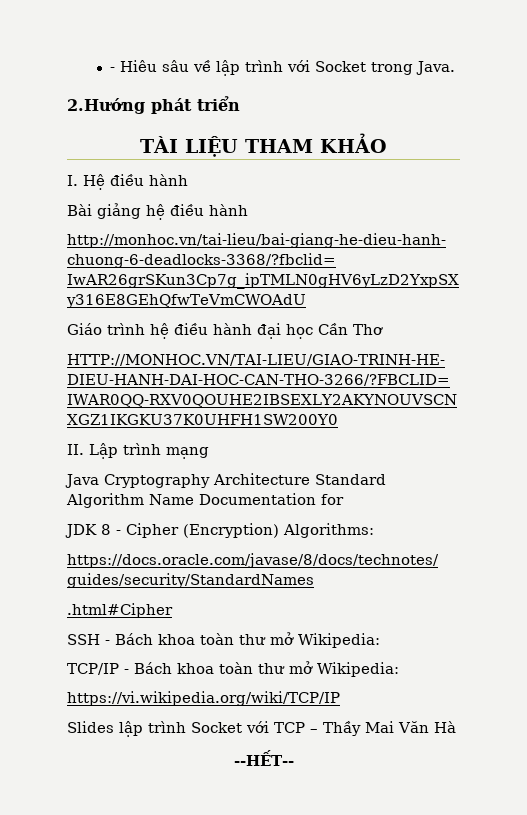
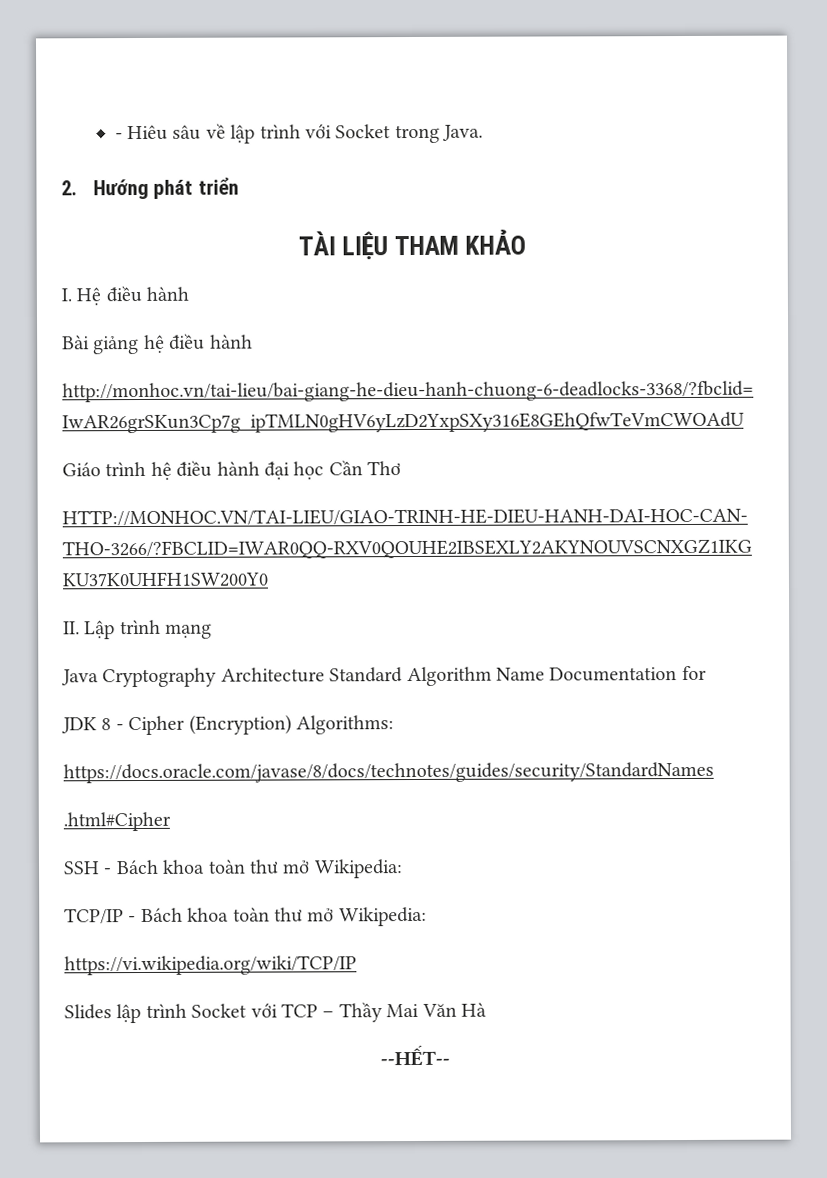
[67,98,145,114] 2.Hướng -> [61,178,149,200] 2. Hướng

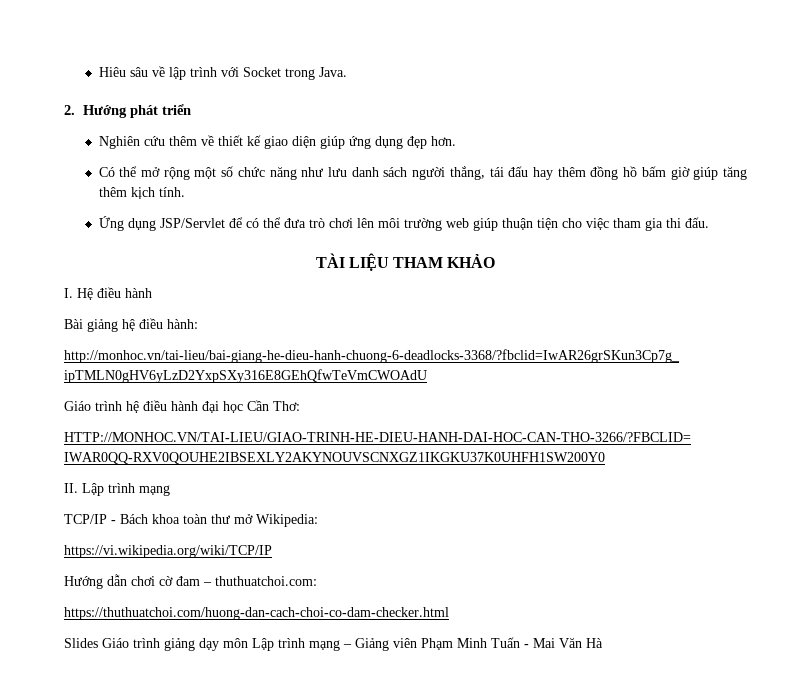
[114,133,123,140] - -> (98, 72) none
(239, 186) none -> [98,135,456,149] [98,166,747,180] [98,187,185,199] [98,216,709,231] // Nghiên cứu thêm về thiết kế giao diện giúp ứng dụng đẹp hơn. // Có thể mở rộng một số chức năng như lưu danh sách người thắng, tái đấu hay thêm đồng hồ bấm giờ giúp tăng thêm kịch tính. // Ứng dụng JSP/Servlet để có thể đưa trò chơi lên môi trường web giúp thuận tiện cho việc tham gia thi đấu.
[209,334,253,349] hành -> [167,319,198,329] hành:
[367,461,402,476] Thơ -> [273,401,300,411] Thơ:
[61,665,707,688] [61,714,394,736] [63,761,714,784] [63,811,171,832] [63,859,403,879] // Java Cryptography Architecture Standard Algorithm Name Documentation for // JDK 8 - Cipher (Encryption) Algorithms: // https://docs.oracle.com/javase/8/docs/technotes/guides/security/StandardNames // .html#Cipher // SSH - Bách khoa toàn thư mở Wikipedia: -> (170, 490) none
[64,1002,383,1024] Slides lập trình Socket với TCP – Thầy -> [64,574,317,589] [64,607,449,620] [64,637,529,651] Hướng dẫn chơi cờ đam – thuthuatchoi.com: // https://thuthuatchoi.com/huong-dan-cach-choi-co-dam-checker.html // Slides Giáo trình giảng dạy môn Lập trình mạng – Giảng viên Phạm Minh Tuấn -
[380,1044,450,1067] // --HẾT-- -> (603, 643) none

